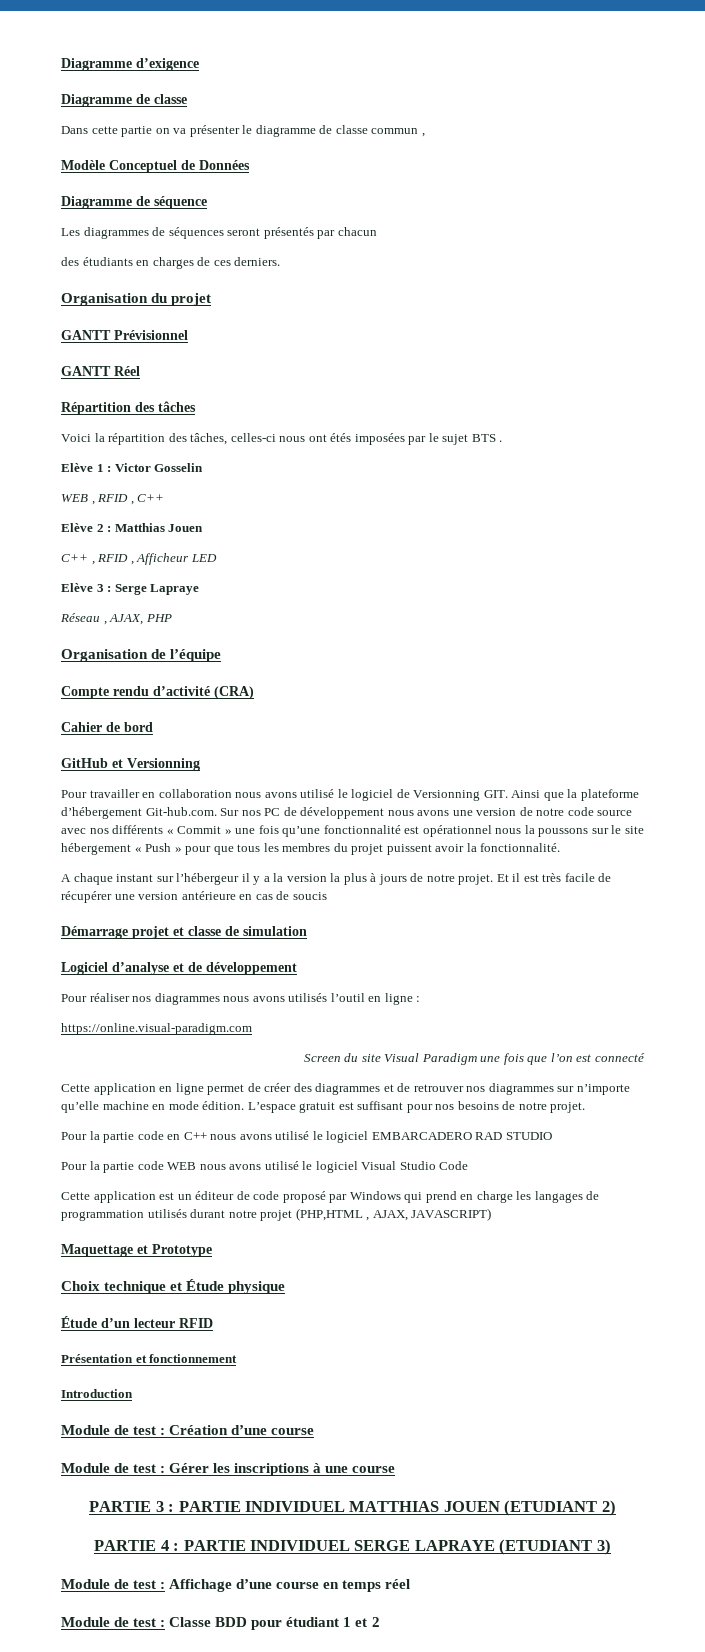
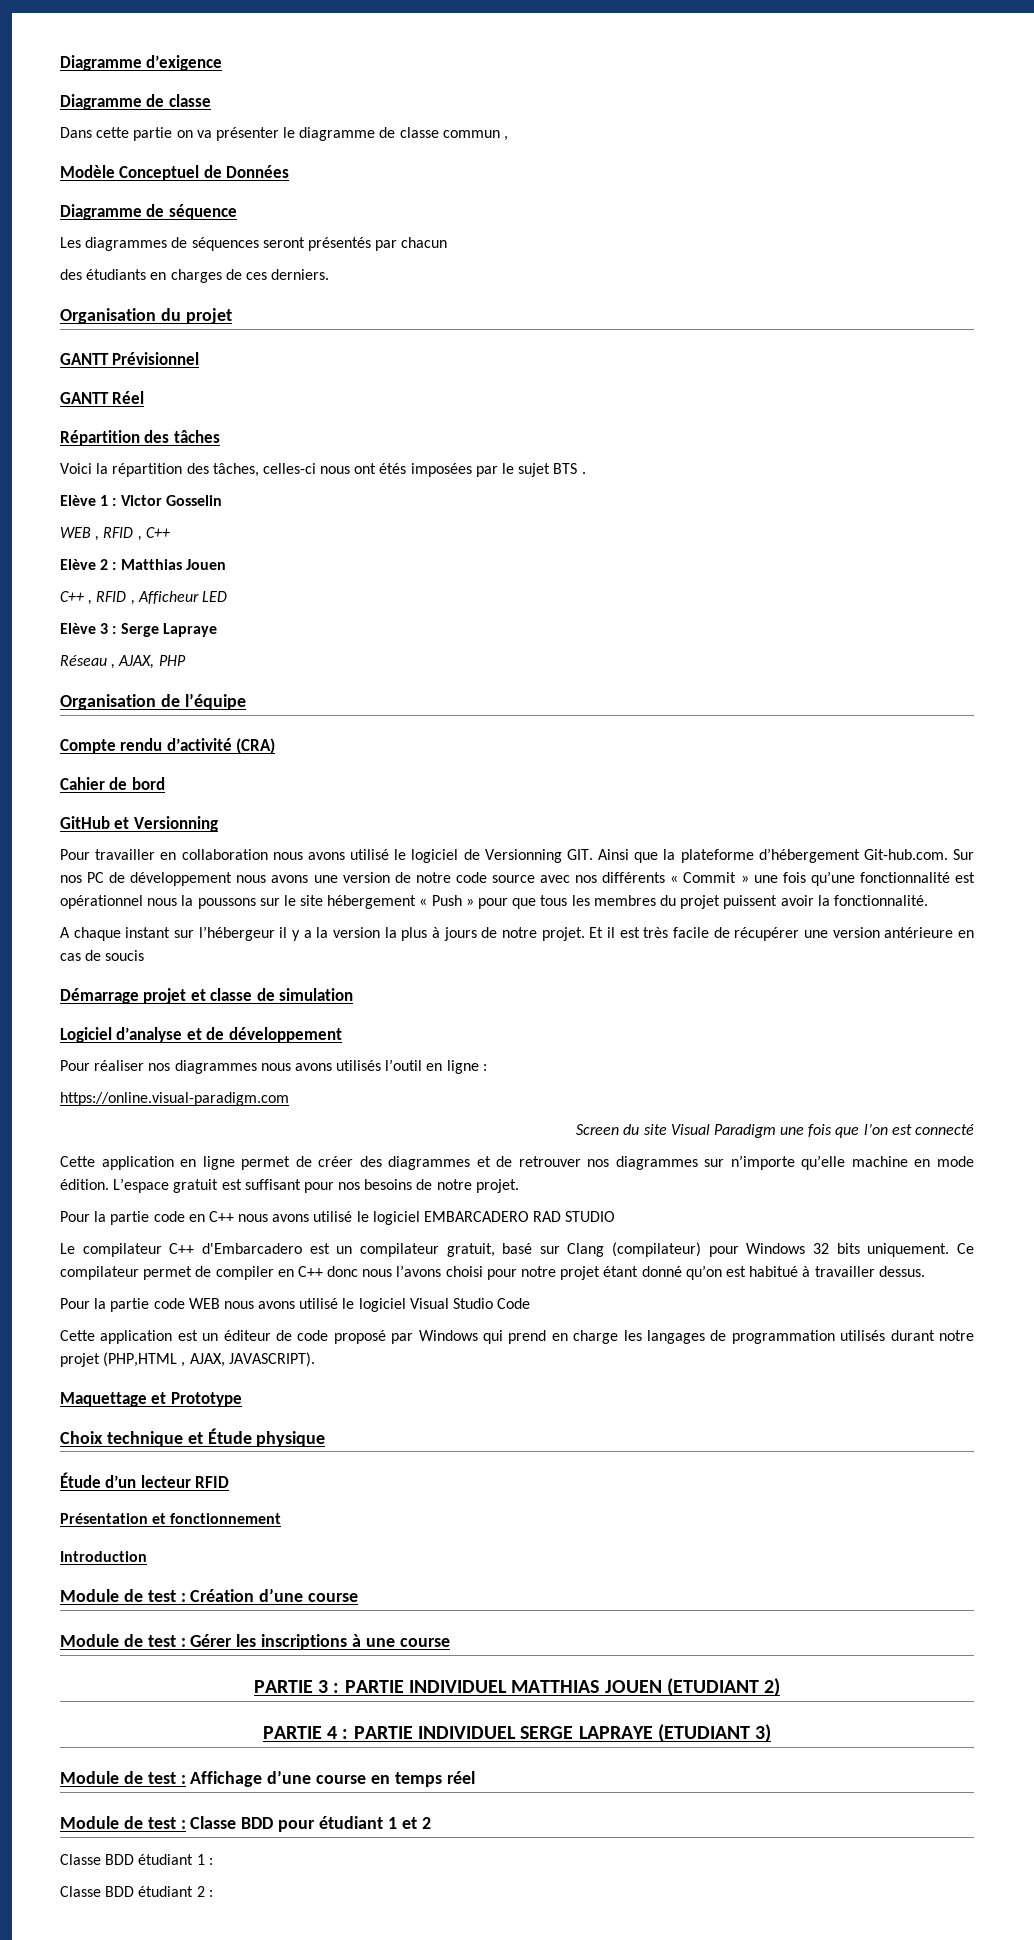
(552, 1136) none -> [60,1242,974,1257] [60,1265,925,1280] // Le compilateur C++ d'Embarcadero est un compilateur gratuit, basé sur Clang (compilateur) pour Windows 32 bits uniquement. Ce compilateur permet de compiler en C++ donc nous l’avons choisi pour notre projet étant donné qu’on est habitué à travailler dessus.
[411,1208,492,1221] JAVASCRIPT) -> [228,1352,315,1367] JAVASCRIPT).
(380, 1622) none -> [60,1854,213,1865] [60,1886,213,1897] // Classe BDD étudiant 1 : // Classe BDD étudiant 2 :

